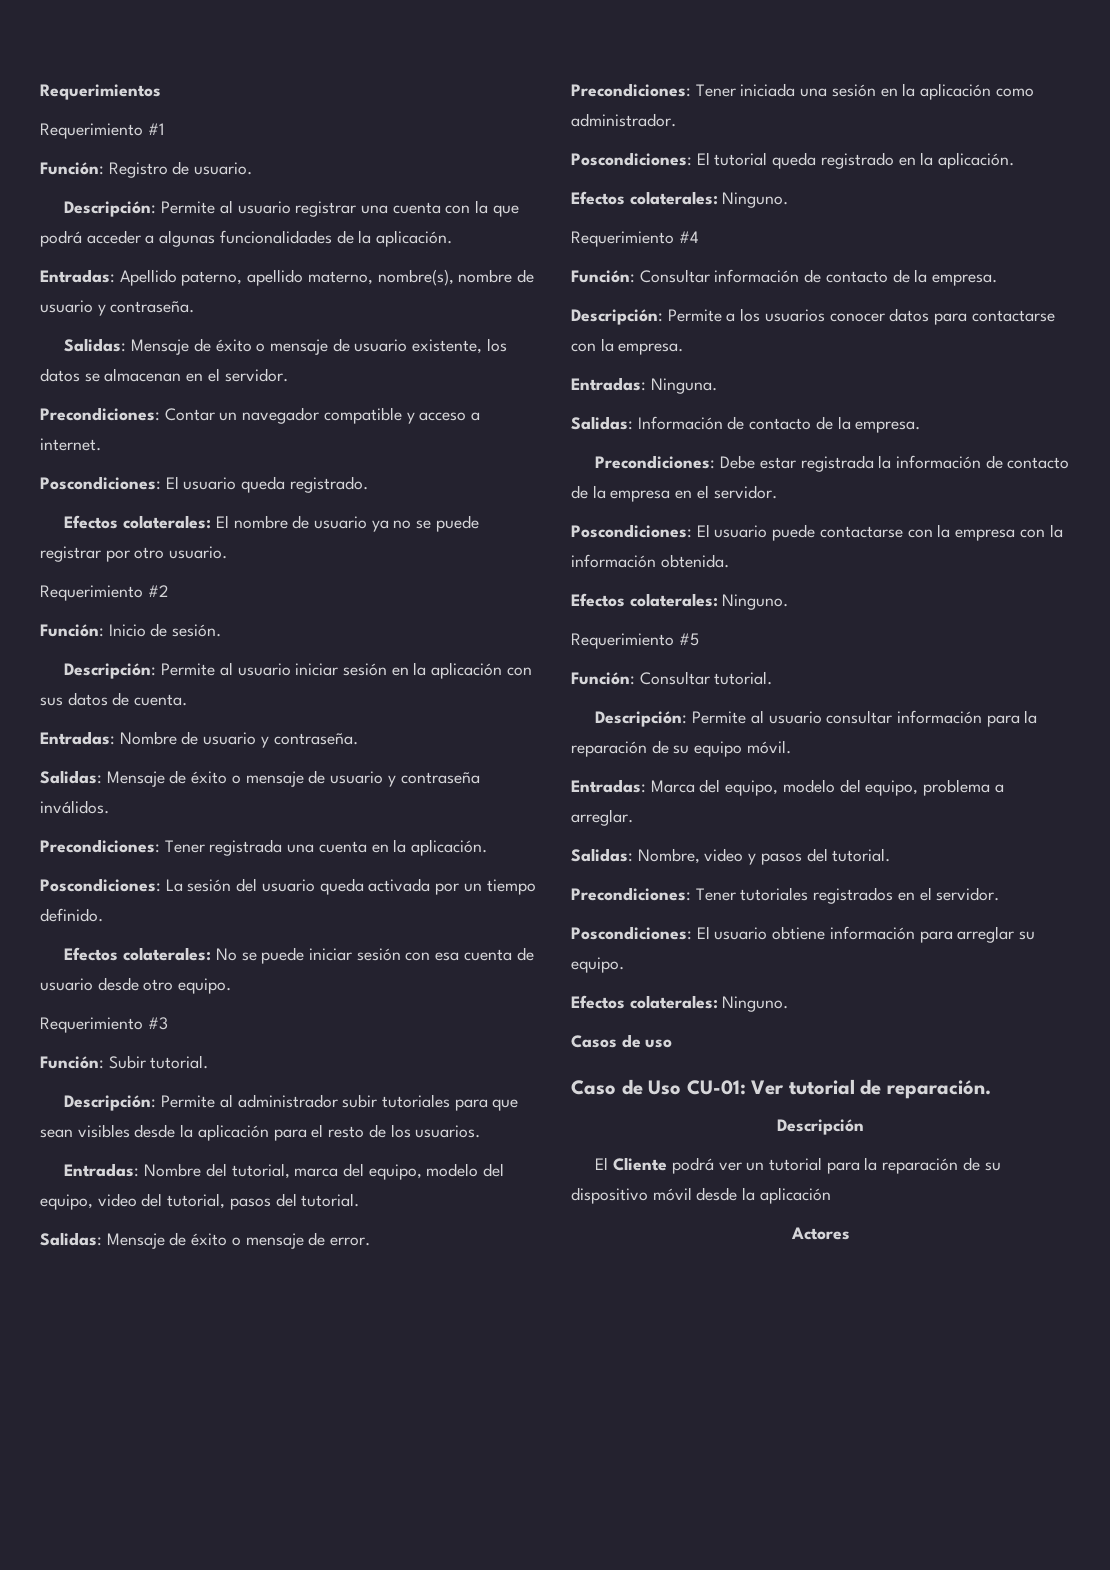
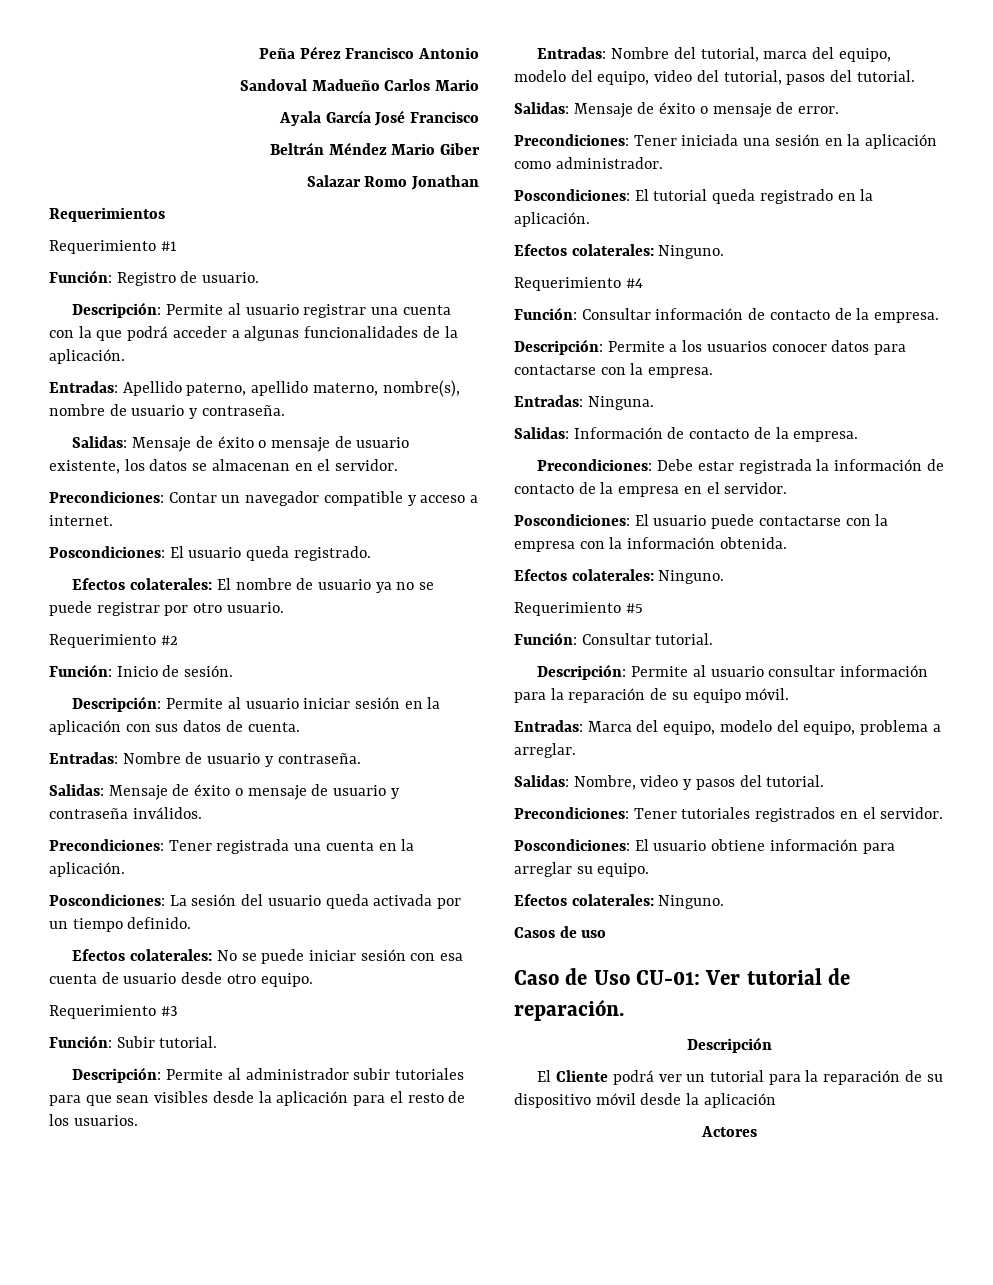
(40, 92) none -> [258,46,480,59] [239,79,480,91] [278,110,480,126] [269,142,481,155] [306,175,480,190] Peña Pérez Francisco Antonio // Sandoval Madueño Carlos Mario // Ayala García José Francisco // Beltrán Méndez Mario Giber // Salazar Romo Jonathan //

